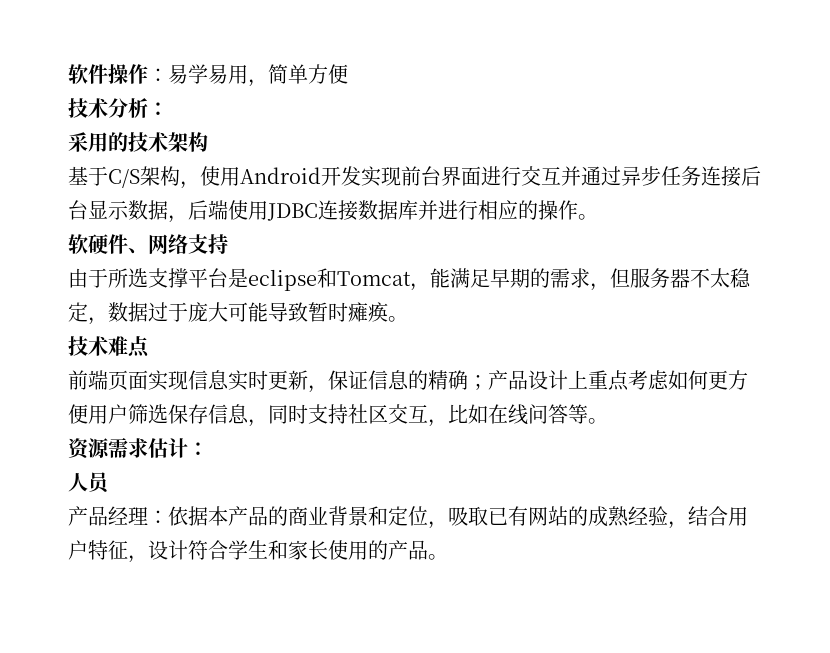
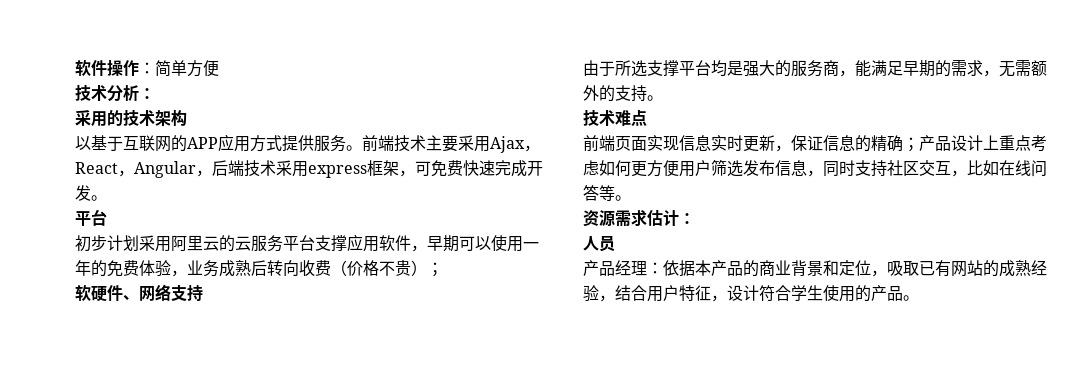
[168,64,268,87] 易学易用， -> (155, 68) none
[68,166,761,189] [68,200,598,223] 基于C/S架构，使用Android开发实现前台界面进行交互并通过异步任务连接后台显示数据，后端使用JDBC连接数据库并进行相应的操作。 -> [75,134,540,153] [75,160,543,178] [75,185,107,201] [75,209,107,226] [75,234,539,252] [75,260,443,277] 以基于互联网的APP应用方式提供服务。前端技术主要采用Ajax，React，Angular，后端技术采用express框架，可免费快速完成开发。 // 平台 // 初步计划采用阿里云的云服务平台支撑应用软件，早期可以使用一年的免费体验，业务成熟后转向收费（价格不贵）；
[228,268,411,291] 是eclipse和Tomcat -> [711,60,839,77] 均是强大的服务商
[610,268,751,288] [68,302,388,325] 但服务器不太稳定，数据过于庞大可能导致暂时瘫痪 -> [999,60,1047,77] [583,85,647,102] 无需额外的支持
[168,404,208,424] 保存 -> [743,160,775,176] 发布
[268,540,328,560] 和家长 -> (823, 293) none

